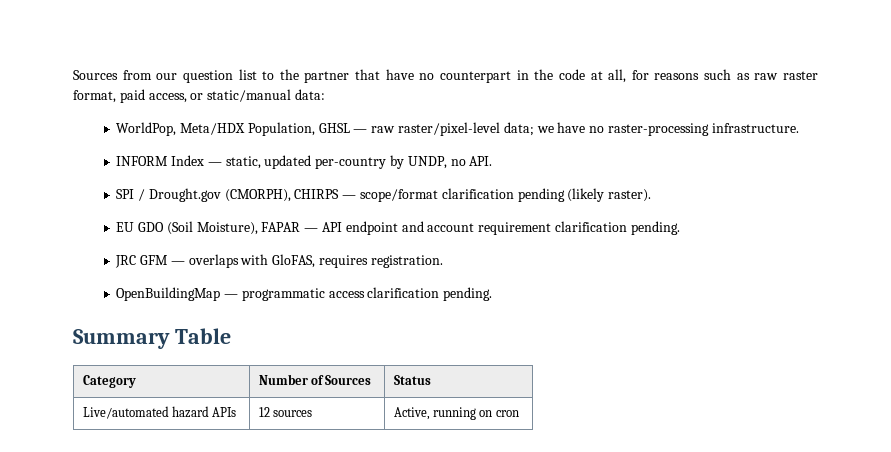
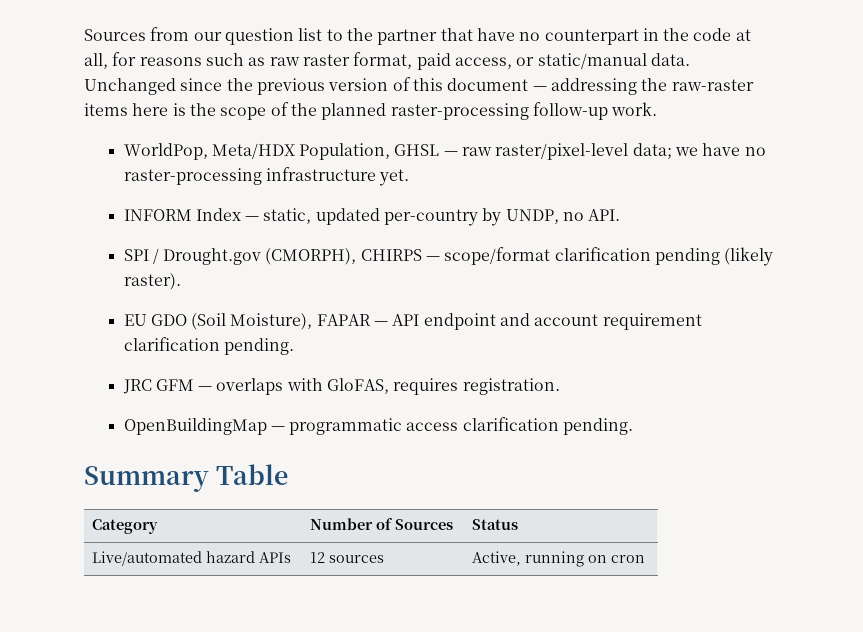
[294,89,325,100] data: -> [650,53,690,66] [84,77,754,95] [84,102,658,120] data. Unchanged since the previous version of this document — addressing the raw-raster items here is the scope of the planned raster-processing follow-up work.
[711,123,799,133] infrastructure. -> [265,167,410,186] infrastructure yet.

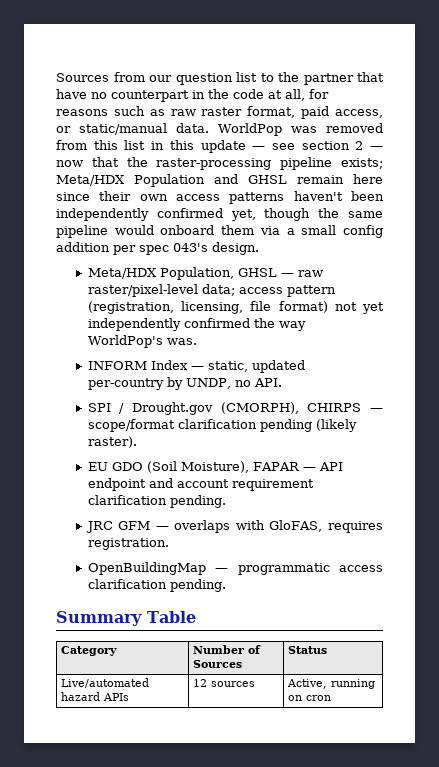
[84,77,754,95] [84,102,658,120] [123,143,208,160] Unchanged since the previous version of this document — addressing the raw-raster items here is the scope of the planned raster-processing follow-up work. // WorldPop, -> [218,123,383,136] [56,140,383,153] [56,157,383,170] [56,174,383,187] [56,191,384,204] [56,208,384,221] [56,225,384,238] [56,242,259,255] WorldPop was removed from this list in this update — see section 2 — now that the raster-processing pipeline exists; Meta/HDX Population and GHSL remain here since their own access patterns haven't been independently confirmed yet, though the same pipeline would onboard them via a small config addition per spec 043's design. //
[675,143,766,156] [123,167,410,186] we have no raster-processing infrastructure yet. -> [238,285,336,297] [87,301,384,314] [87,318,306,331] [87,335,197,348] access pattern (registration, licensing, file format) not yet independently confirmed the way WorldPop's was.

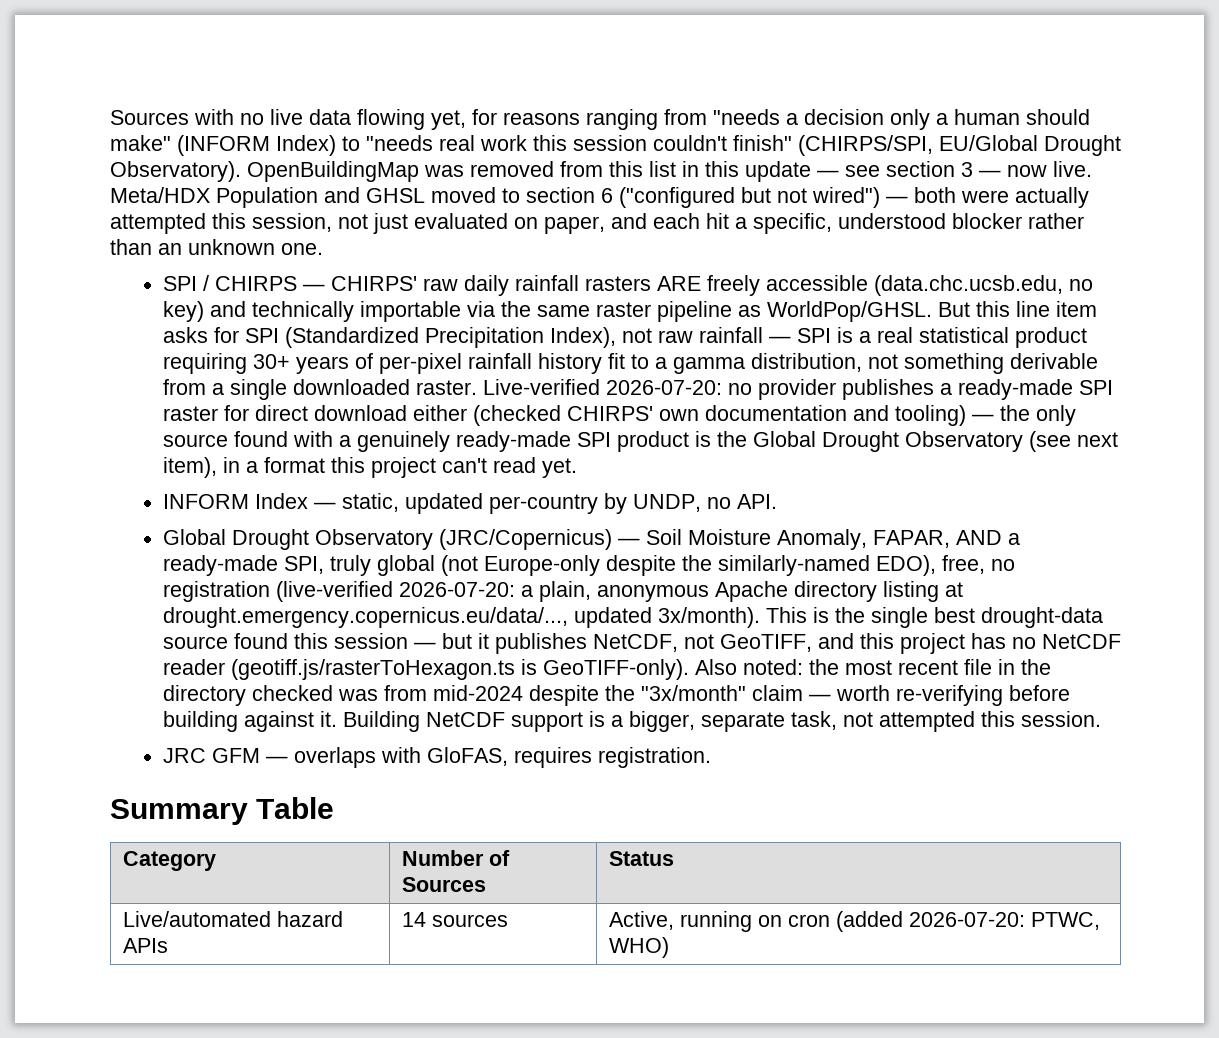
[56,72,384,85] [56,89,329,102] [56,106,383,119] [56,123,282,136] Sources from our question list to the partner that have no counterpart in the code at all, for reasons such as raw raster format, paid access, or static/manual data. WorldPop -> [110,109,1090,130] [110,135,1121,156] [110,161,419,182] Sources with no live data flowing yet, for reasons ranging from "needs a decision only a human should make" (INFORM Index) to "needs real work this session couldn't finish" (CHIRPS/SPI, EU/Global Drought Observatory). OpenBuildingMap
[355,141,364,150] 2 -> [961,162,973,177] 3
[91,157,383,170] [56,174,383,187] [56,191,384,204] [56,208,384,221] [56,225,384,238] [56,242,259,255] [87,267,323,280] [87,284,336,297] [87,301,384,314] [87,318,306,331] [87,335,197,348] that the raster-processing pipeline exists; Meta/HDX Population and GHSL remain here since their own access patterns haven't been independently confirmed yet, though the same pipeline would onboard them via a small config addition per spec 043's design. // Meta/HDX Population, GHSL — raw raster/pixel-level data; access pattern (registration, licensing, file format) not yet independently confirmed the way WorldPop's was. -> [1053,161,1092,177] [110,187,1089,208] [110,213,1084,234] [110,239,323,255] [162,275,1093,296] [162,301,1097,322] [162,327,1087,348] [162,353,1098,374] [162,379,1113,400] [162,405,1076,426] [162,431,1118,452] [162,457,577,478] live. Meta/HDX Population and GHSL moved to section 6 ("configured but not wired") — both were actually attempted this session, not just evaluated on paper, and each hit a specific, understood blocker rather than an unknown one. // SPI / CHIRPS — CHIRPS' raw daily rainfall rasters ARE freely accessible (data.chc.ucsb.edu, no key) and technically importable via the same raster pipeline as WorldPop/GHSL. But this line item asks for SPI (Standardized Precipitation Index), not raw rainfall — SPI is a real statistical product requiring 30+ years of per-pixel rainfall history fit to a gamma distribution, not something derivable from a single downloaded raster. Live-verified 2026-07-20: no provider publishes a ready-made SPI raster for direct download either (checked CHIRPS' own documentation and tooling) — the only source found with a genuinely ready-made SPI product is the Global Drought Observatory (see next item), in a format this project can't read yet.
[87,402,384,415] [87,419,357,432] [87,436,137,448] [87,461,343,473] [87,478,314,491] [87,495,226,508] SPI / Drought.gov (CMORPH), CHIRPS — scope/format clarification pending (likely raster). // EU GDO (Soil Moisture), FAPAR — API endpoint and account requirement clarification pending. -> [162,529,1020,550] [162,555,1015,576] [162,581,963,602] [162,607,1103,628] [162,633,1121,654] [162,659,1051,680] [162,685,1070,706] [162,711,1101,732] Global Drought Observatory (JRC/Copernicus) — Soil Moisture Anomaly, FAPAR, AND a ready-made SPI, truly global (not Europe-only despite the similarly-named EDO), free, no registration (live-verified 2026-07-20: a plain, anonymous Apache directory listing at drought.emergency.copernicus.eu/data/..., updated 3x/month). This is the single best drought-data source found this session — but it publishes NetCDF, not GeoTIFF, and this project has no NetCDF reader (geotiff.js/rasterToHexagon.ts is GeoTIFF-only). Also noted: the most recent file in the directory checked was from mid-2024 despite the "3x/month" claim — worth re-verifying before building against it. Building NetCDF support is a bigger, separate task, not attempted this session.
[87,562,383,575] [87,579,226,592] // OpenBuildingMap — programmatic access clarification pending. -> (711, 757) none
[193,679,208,687] 12 -> [401,912,426,927] 14
(332, 698) none -> [835,911,1100,932] [608,937,669,958] (added 2026-07-20: PTWC, WHO)

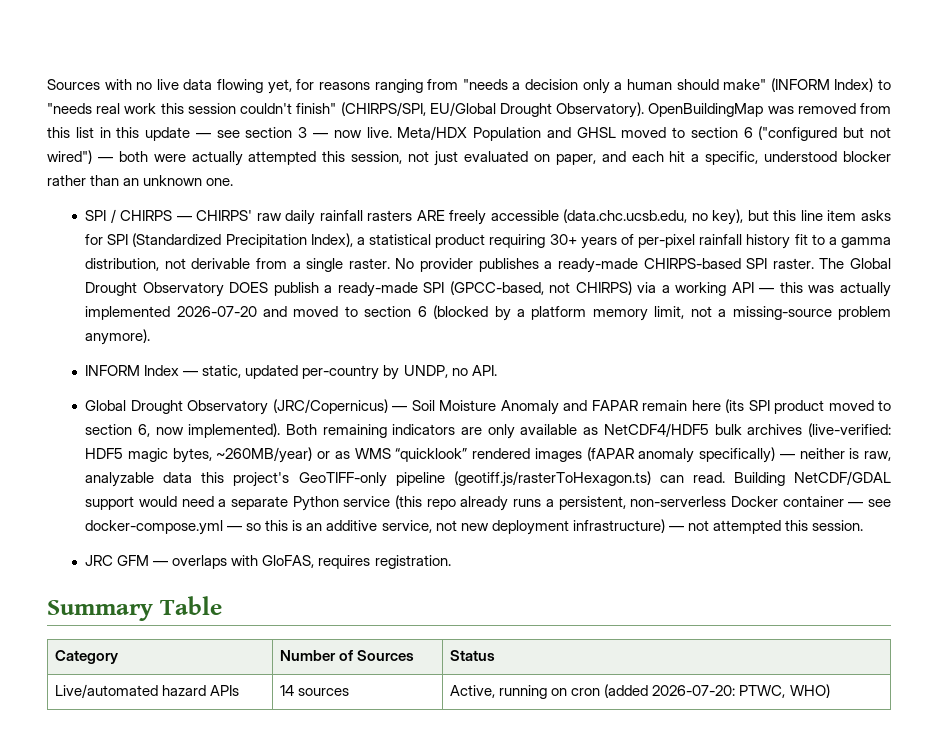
[162,301,970,322] key) and technically importable via the same raster pipeline as WorldPop/GHSL. But -> [712,209,769,225] key), but
[621,327,913,343] not raw rainfall — SPI is a real -> [356,237,365,245] a
[903,353,1004,374] something -> (186, 263) none
[292,379,1113,400] [162,405,1076,426] [162,431,1118,452] [162,457,577,478] downloaded raster. Live-verified 2026-07-20: no provider publishes a ready-made SPI raster for direct download either (checked CHIRPS' own documentation and tooling) — the only source found with a genuinely ready-made SPI product is the Global Drought Observatory (see next item), in a format this project can't read yet. -> [348,258,891,273] [85,281,892,297] [85,305,891,321] [85,329,151,345] raster. No provider publishes a ready-made CHIRPS-based SPI raster. The Global Drought Observatory DOES publish a ready-made SPI (GPCC-based, not CHIRPS) via a working API — this was actually implemented 2026-07-20 and moved to section 6 (blocked by a platform memory limit, not a missing-source problem anymore).
[776,529,1020,550] [162,555,1015,576] [162,581,963,602] [162,607,1103,628] [162,633,1121,654] [162,659,1051,680] [162,685,1070,706] [162,711,837,732] Anomaly, FAPAR, AND a ready-made SPI, truly global (not Europe-only despite the similarly-named EDO), free, no registration (live-verified 2026-07-20: a plain, anonymous Apache directory listing at drought.emergency.copernicus.eu/data/..., updated 3x/month). This is the single best drought-data source found this session — but it publishes NetCDF, not GeoTIFF, and this project has no NetCDF reader (geotiff.js/rasterToHexagon.ts is GeoTIFF-only). Also noted: the most recent file in the directory checked was from mid-2024 despite the "3x/month" claim — worth re-verifying before building against it. Building NetCDF support is a bigger, separate task, -> [500,399,891,415] [85,423,891,439] [85,447,891,463] [85,471,892,487] [85,495,891,511] [85,519,684,535] Anomaly and FAPAR remain here (its SPI product moved to section 6, now implemented). Both remaining indicators are only available as NetCDF4/HDF5 bulk archives (live-verified: HDF5 magic bytes, ~260MB/year) or as WMS “quicklook” rendered images (fAPAR anomaly specifically) — neither is raw, analyzable data this project's GeoTIFF-only pipeline (geotiff.js/rasterToHexagon.ts) can read. Building NetCDF/GDAL support would need a separate Python service (this repo already runs a persistent, non-serverless Docker container — see docker-compose.yml — so this is an additive service, not new deployment infrastructure) —

